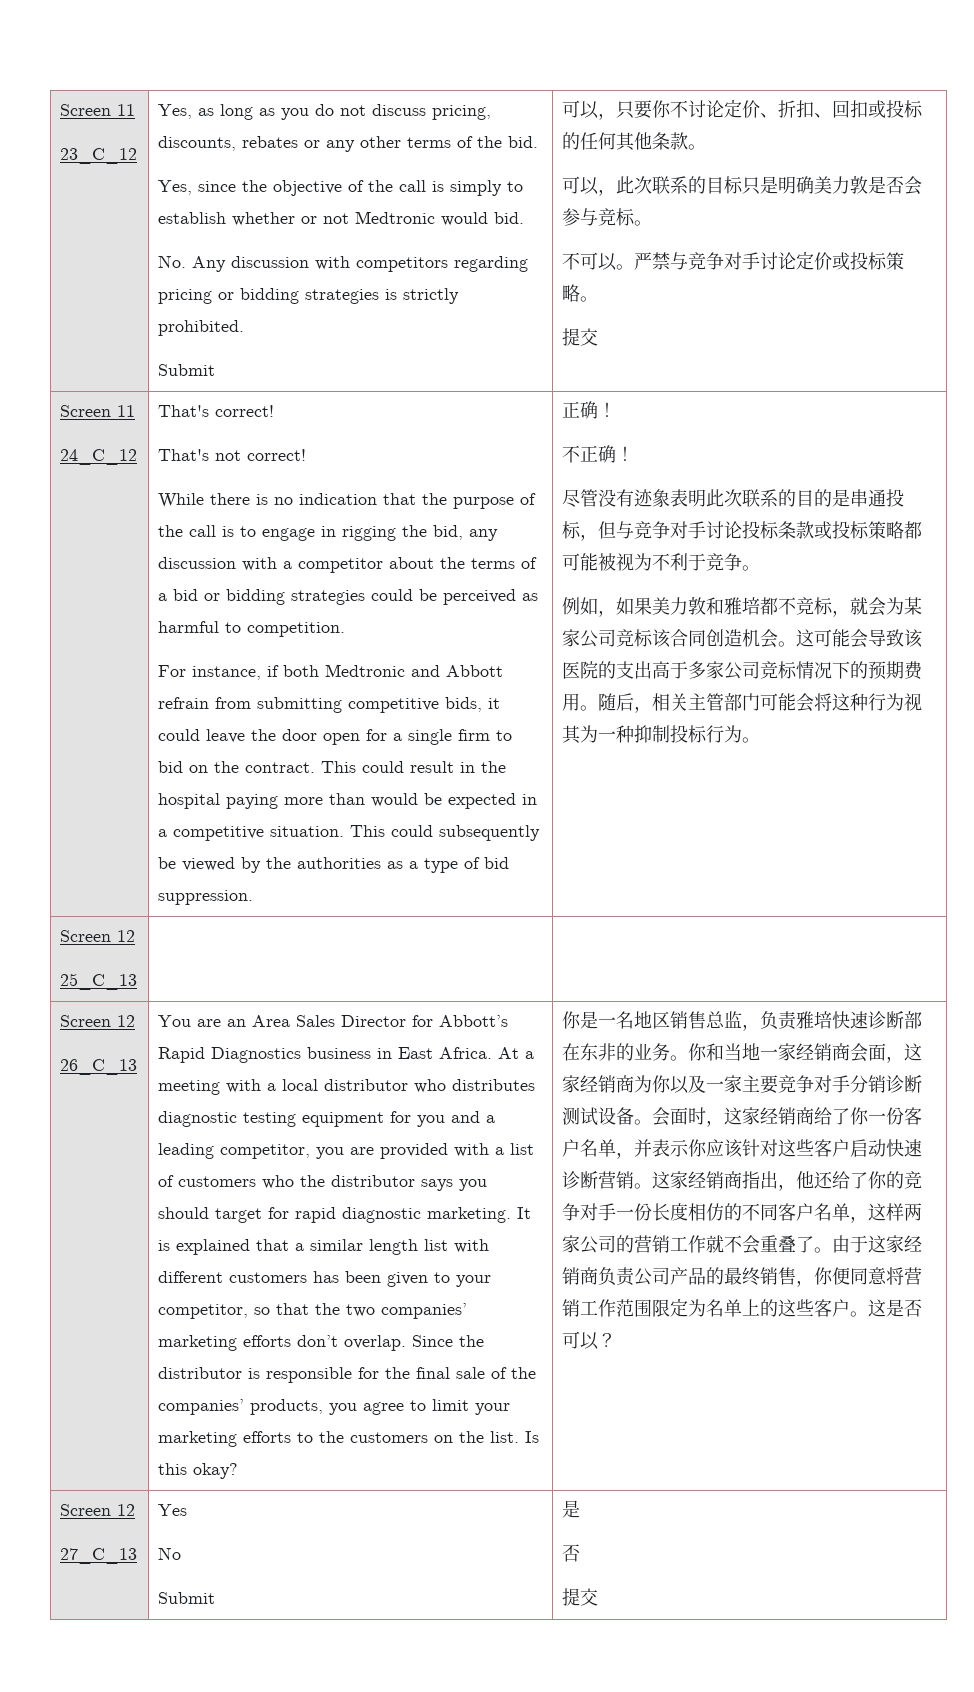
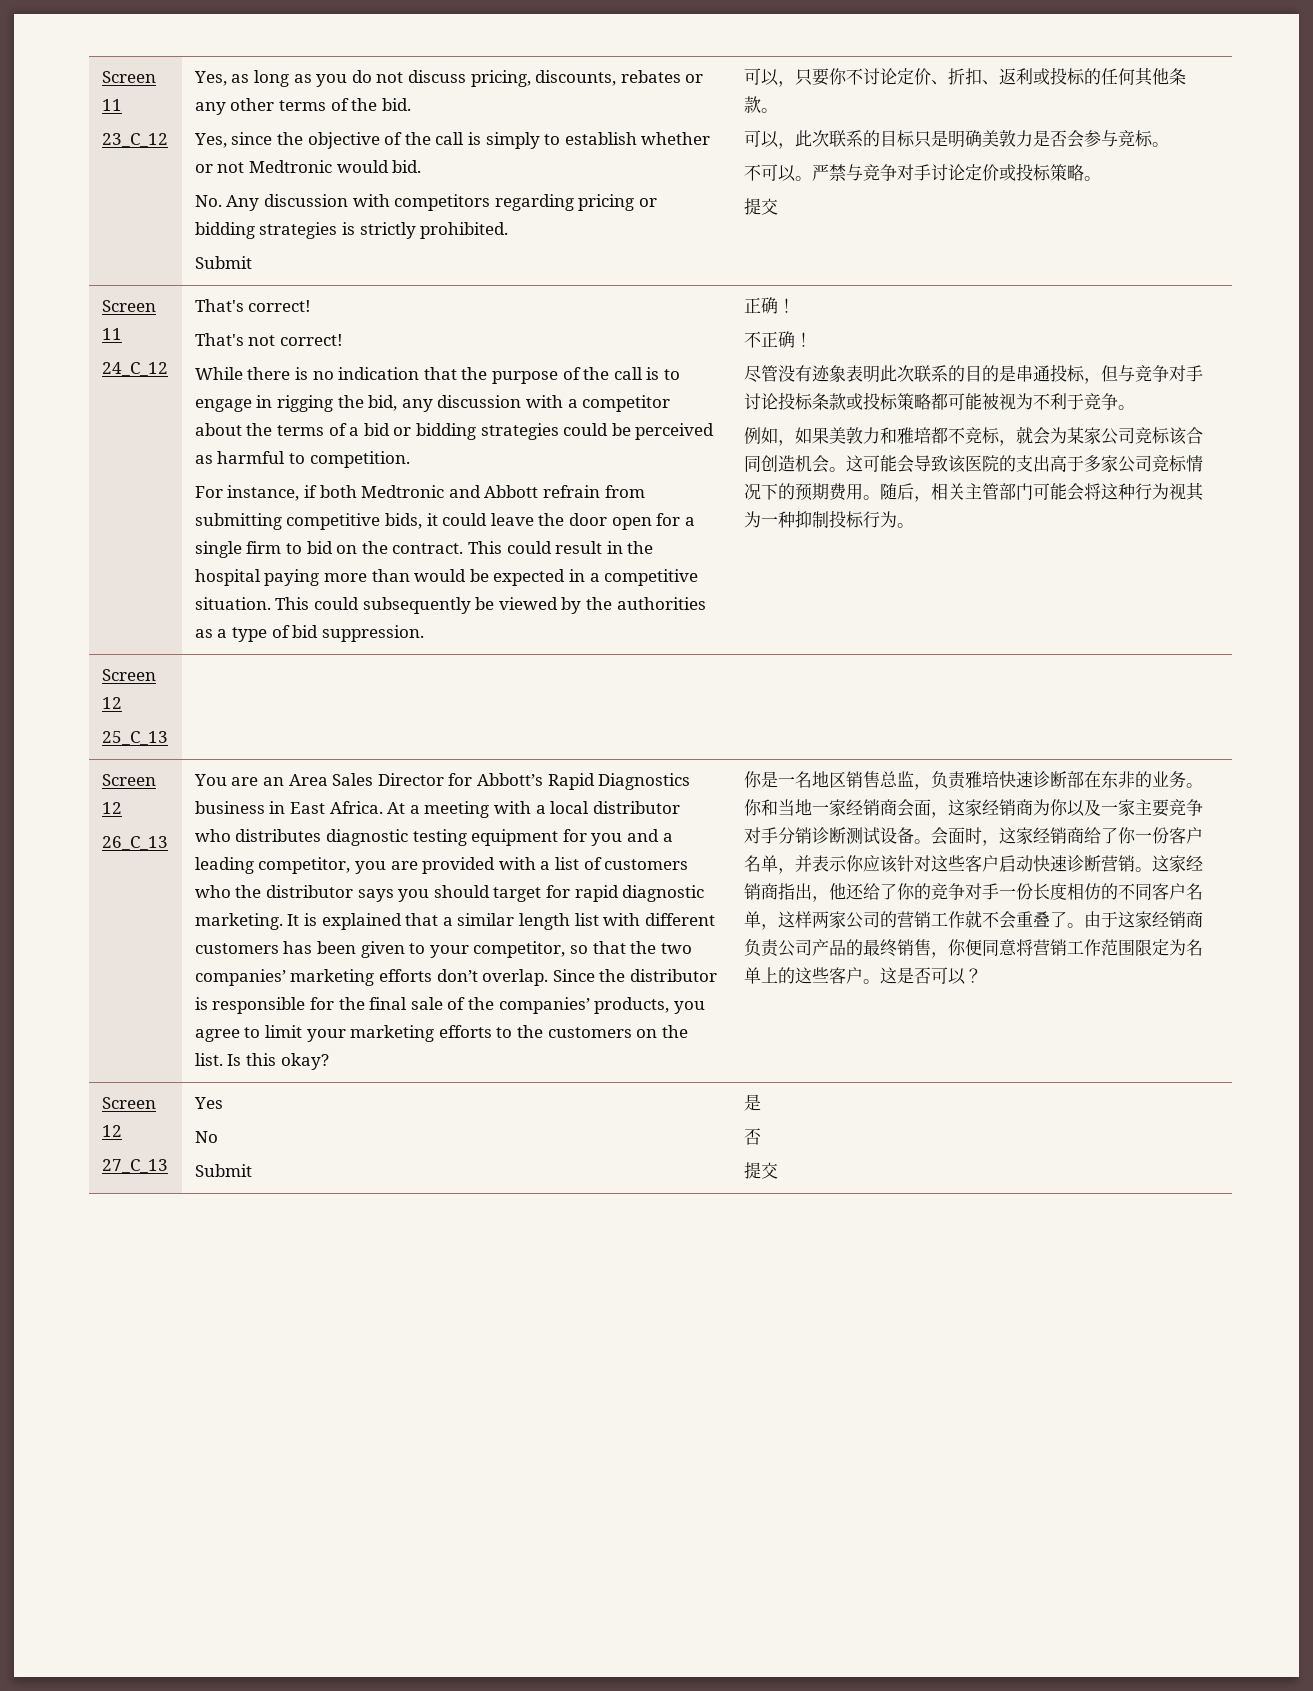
[832,100,869,118] 回扣 -> [998,68,1033,85] 返利
[832,176,869,194] 力敦 -> [998,130,1033,147] 敦力
[670,597,707,615] 力敦 -> [845,427,880,444] 敦力

